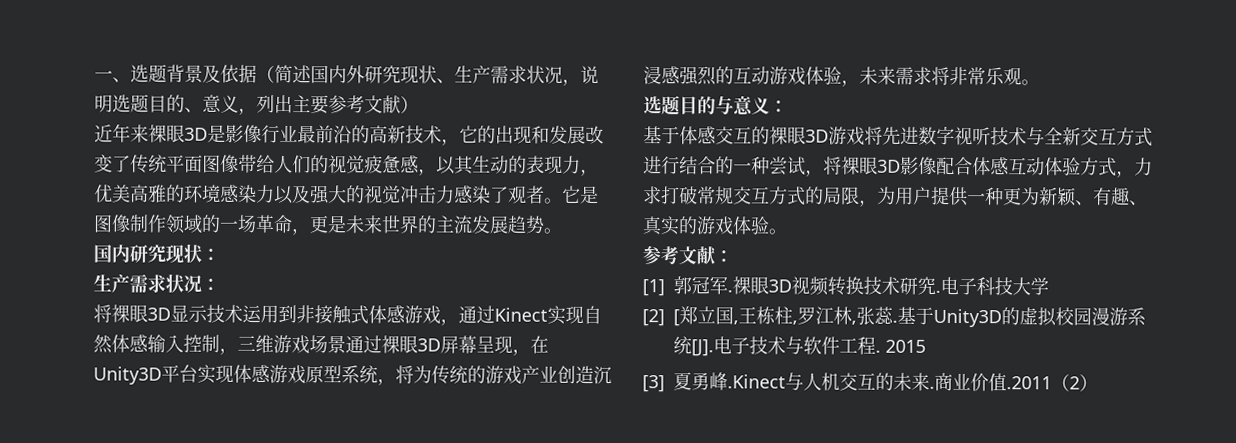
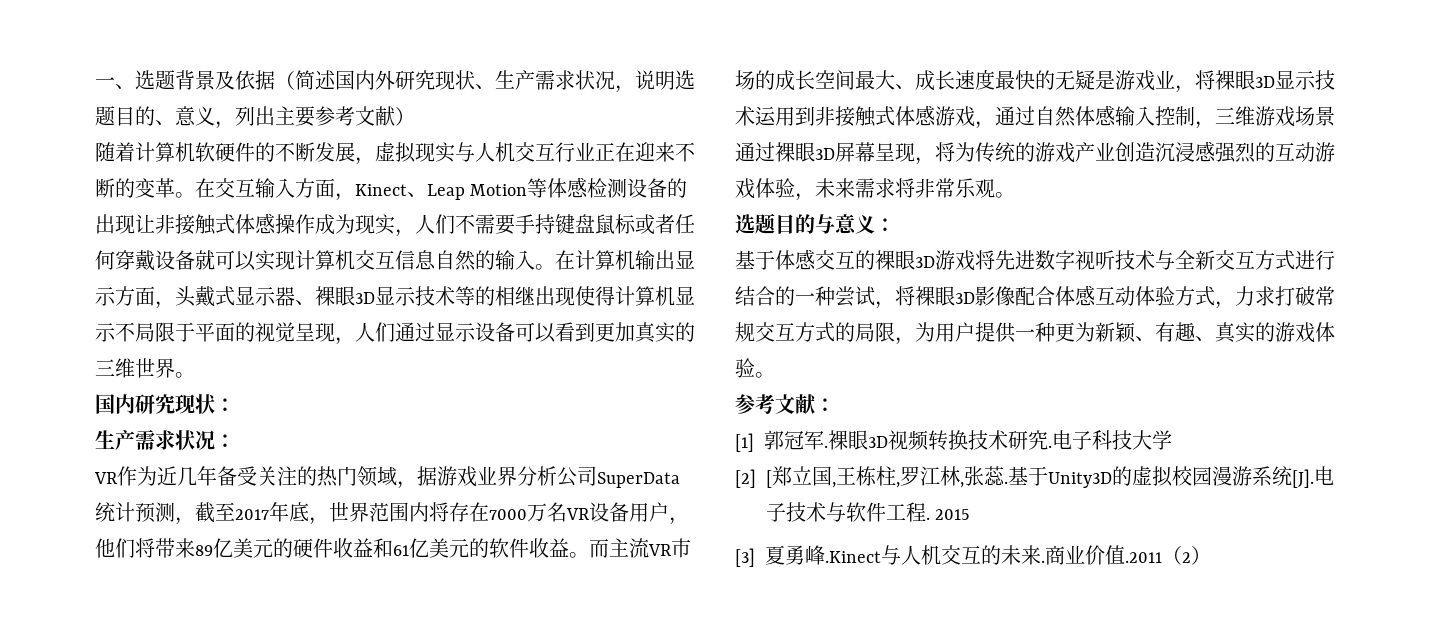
[94,123,604,146] [94,154,599,176] [94,184,599,205] [93,214,545,236] 近年来裸眼3D是影像行业最前沿的高新技术，它的出现和发展改变了传统平面图像带给人们的视觉疲惫感，以其生动的表现力，优美高雅的环境感染力以及强大的视觉冲击力感染了观者。它是图像制作领域的一场革命，更是未来世界的主流发展趋势 -> [95,142,695,165] [95,177,688,201] [95,213,695,237] [95,250,695,271] [95,286,695,309] [95,322,695,345] [95,358,175,378] 随着计算机软硬件的不断发展，虚拟现实与人机交互行业正在迎来不断的变革。在交互输入方面，Kinect、Leap Motion等体感检测设备的出现让非接触式体感操作成为现实，人们不需要手持键盘鼠标或者任何穿戴设备就可以实现计算机交互信息自然的输入。在计算机输出显示方面，头戴式显示器、裸眼3D显示技术等的相继出现使得计算机显示不局限于平面的视觉呈现，人们通过显示设备可以看到更加真实的三维世界
(220, 284) none -> [94,466,680,489] [95,502,689,525] [95,538,691,558] [735,69,1195,93] VR作为近几年备受关注的热门领域，据游戏业界分析公司SuperData统计预测，截至2017年底，世界范围内将存在7000万名VR设备用户，他们将带来89亿美元的硬件收益和61亿美元的软件收益。而主流VR市场的成长空间最大、成长速度最快的无疑是游戏业，
[494,305,584,325] Kinect实现 -> (1035, 116) none
[530,335,549,354] [93,364,396,386] 在Unity3D平台实现体感游戏原型系统， -> (935, 161) none

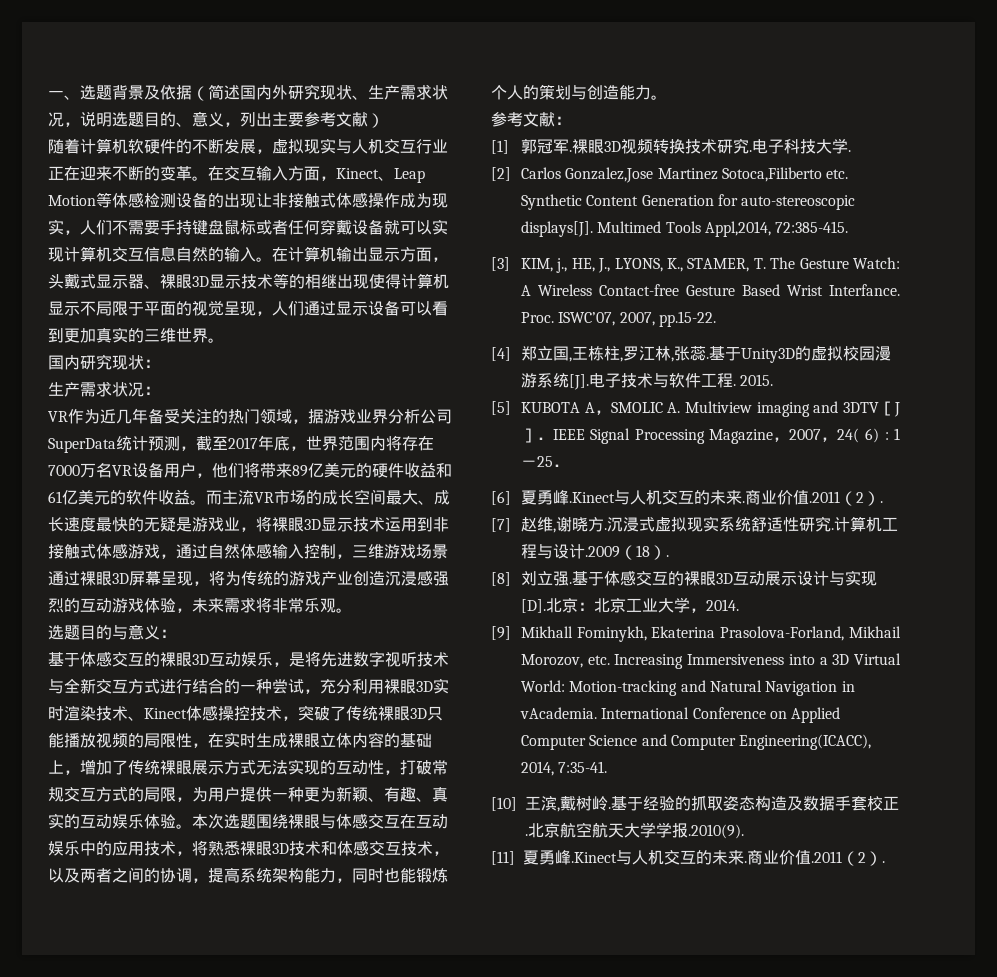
[935,250,975,271] 游戏 -> [209,652,305,667] 互动娱乐，是
[895,285,1275,309] 将裸眼3D影像配合体感互动体验方式，力求 -> [320,678,449,694] [48,705,443,721] [48,732,432,748] [48,759,400,775] 充分利用裸眼3D实时渲染技术、Kinect体感操控技术，突破了传统裸眼3D只能播放视频的局限性，在实时生成裸眼立体内容的基础上，增加了传统裸眼展示方式无法实现的互动性，
[1275,322,1315,343] 游戏 -> [80,814,144,829] 互动娱乐
(775, 375) none -> [192,813,448,829] [48,840,449,856] [48,867,448,883] [491,84,667,100] 本次选题围绕裸眼与体感交互在互动娱乐中的应用技术，将熟悉裸眼3D技术和体感交互技术，以及两者之间的协调，提高系统架构能力，同时也能锻炼个人的策划与创造能力。
(1172, 440) none -> [847,150,851,152] .
[766,470,772,488] [ -> [520,167,849,183] [520,194,856,210] [520,221,849,237] [491,257,901,273] [520,284,900,296] [520,311,716,327] [491,347,511,361] Carlos Gonzalez,Jose Martinez Sotoca,Filiberto etc. Synthetic Content Generation for auto-stereoscopic displays[J]. Multimed Tools Appl,2014, 72:385-415. // [3] KIM, j., HE, J., LYONS, K., STAMER, T. The Gesture Watch: A Wireless Contact-free Gesture Based Wrist Interfance. Proc. ISWC’07, 2007, pp.15-22. // [4]
[935,509,971,520] [735,548,755,567] 2015 // [3] -> [740,374,774,386] [491,401,900,417] [520,428,900,444] [520,456,569,467] [491,491,511,505] 2015. // [5] KUBOTA A，SMOLIC A. Multiview imaging and 3DTV［J］．IEEE Signal Processing Magazine，2007，24( 6) : 1－25． // [6]
(1211, 555) none -> [879,501,883,503] [491,516,898,533] [520,544,669,560] [491,570,877,586] [520,597,739,613] [491,626,901,642] [520,653,901,669] [520,680,855,696] [519,707,841,723] [520,734,872,750] [520,761,608,776] [491,796,899,812] [525,822,744,839] [491,850,885,866] . // [7]赵维,谢晓方.沉浸式虚拟现实系统舒适性研究.计算机工程与设计.2009（18）. // [8]刘立强.基于体感交互的裸眼3D互动展示设计与实现[D].北京：北京工业大学，2014. // [9] Mikhall Fominykh, Ekaterina Prasolova-Forland, Mikhail Morozov, etc. Increasing Immersiveness into a 3D Virtual World: Motion-tracking and Natural Navigation in vAcademia. International Conference on Applied Computer Science and Computer Engineering(ICACC), 2014, 7:35-41. // [10]王滨,戴树岭.基于经验的抓取姿态构造及数据手套校正.北京航空航天大学学报.2010(9). // [11]夏勇峰.Kinect与人机交互的未来.商业价值.2011（2）.

